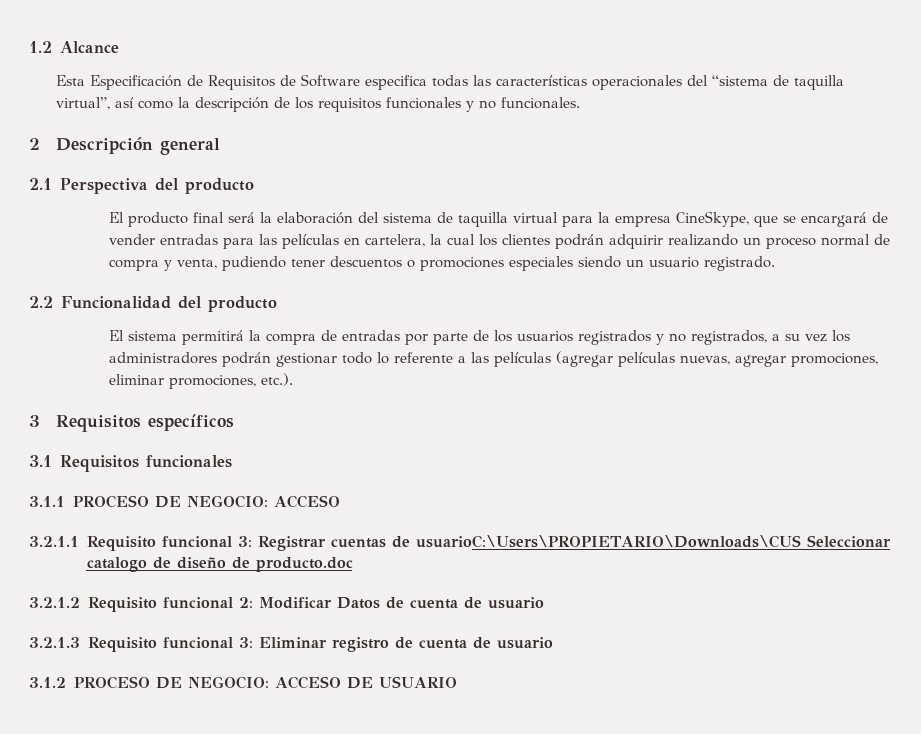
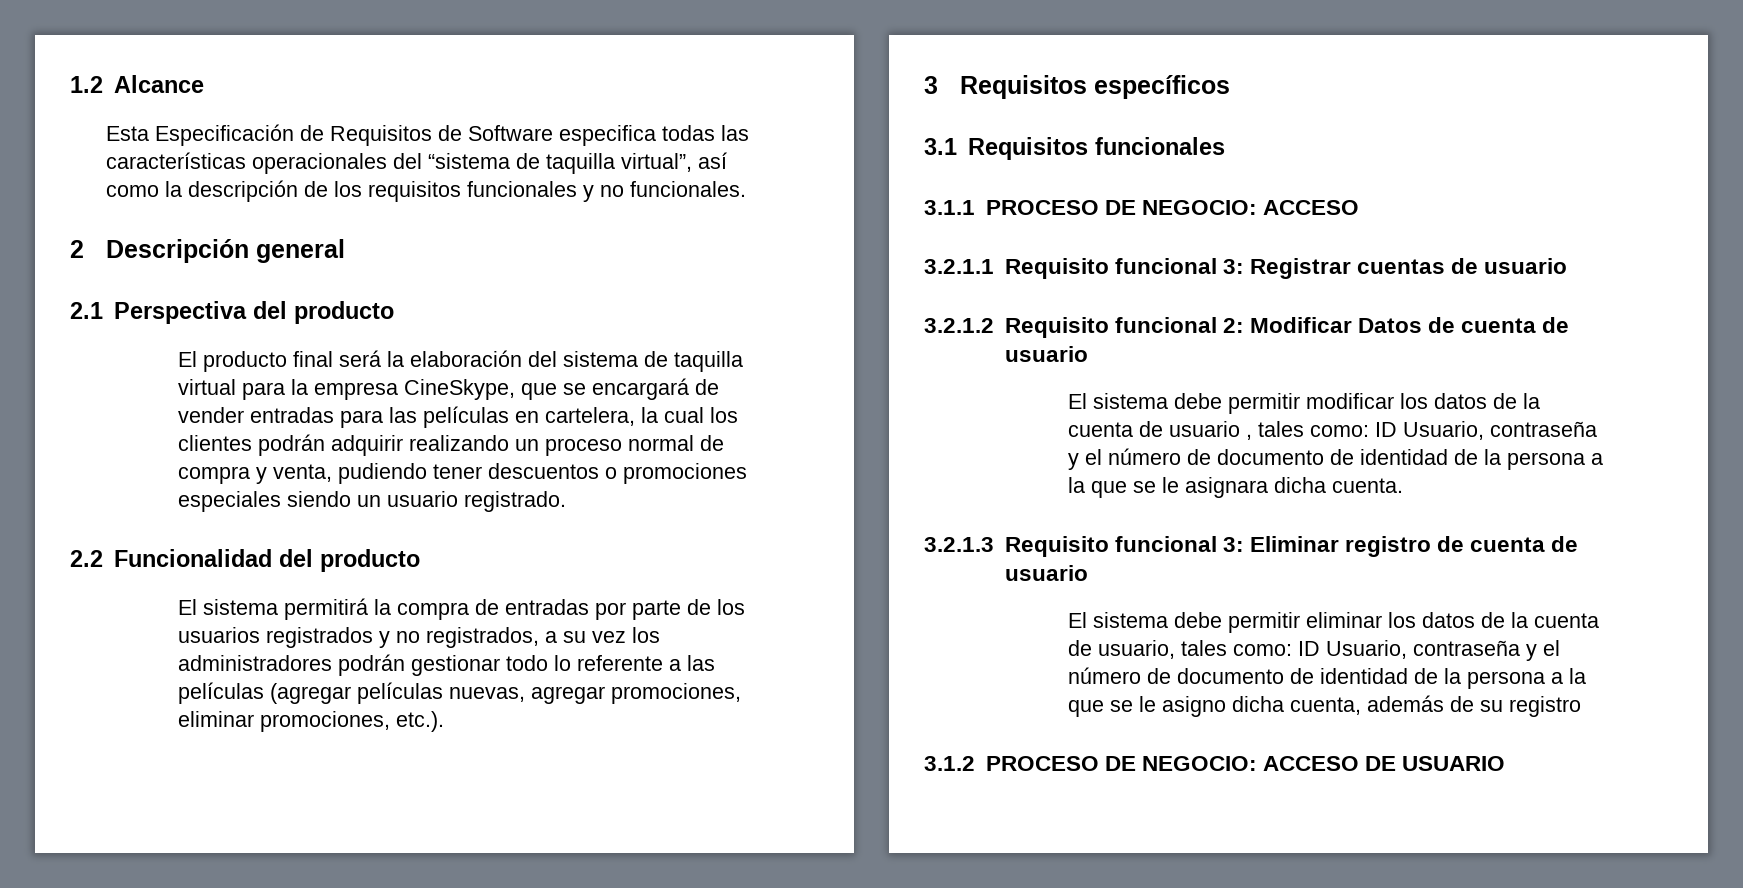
[415,535,892,548] [86,557,353,572] usuarioC:\Users\PROPIETARIO\Downloads\CUS Seleccionar catalogo de diseño de producto.doc -> [1484,258,1568,274] usuario
(544, 603) none -> [1067,393,1540,414] [1067,421,1597,440] [1067,448,1603,470] [1067,477,1403,498] // El sistema debe permitir modificar los datos de la cuenta de usuario , tales como: ID Usuario, contraseña y el número de documento de identidad de la persona a la que se le asignara dicha cuenta.
(553, 643) none -> [1067,612,1599,633] [1067,640,1560,661] [1067,667,1586,689] [1067,695,1581,717] // El sistema debe permitir eliminar los datos de la cuenta de usuario, tales como: ID Usuario, contraseña y el número de documento de identidad de la persona a la que se le asigno dicha cuenta, además de su registro

